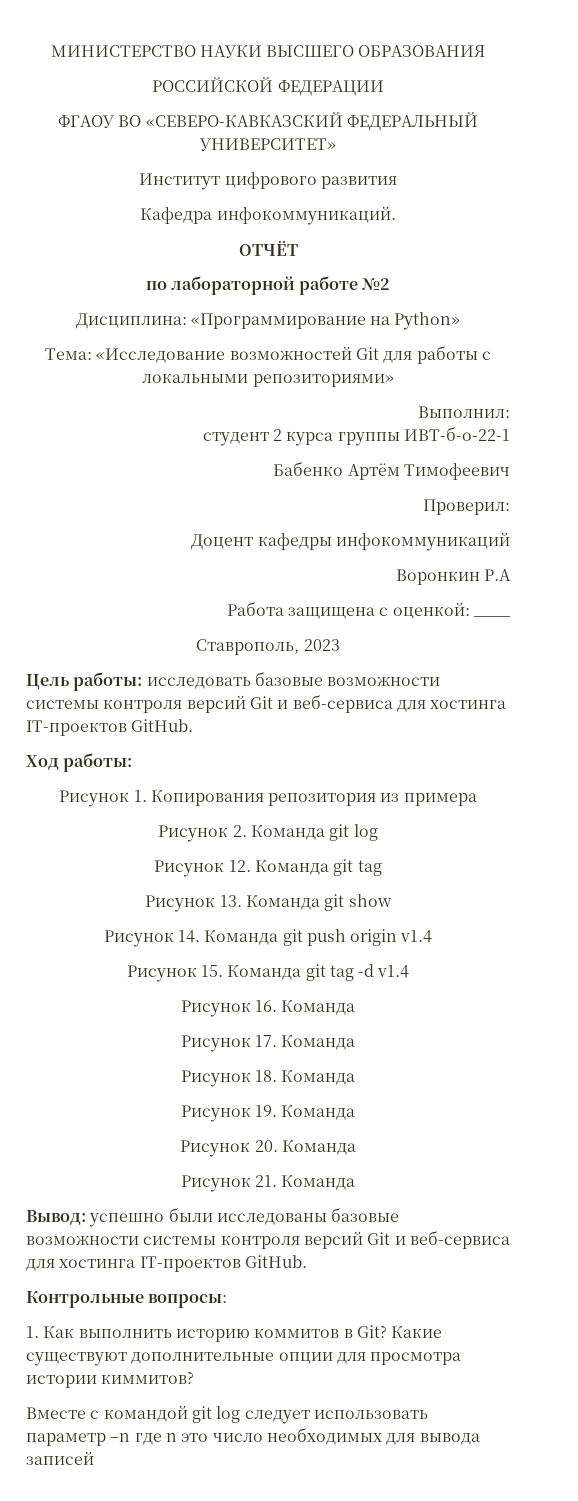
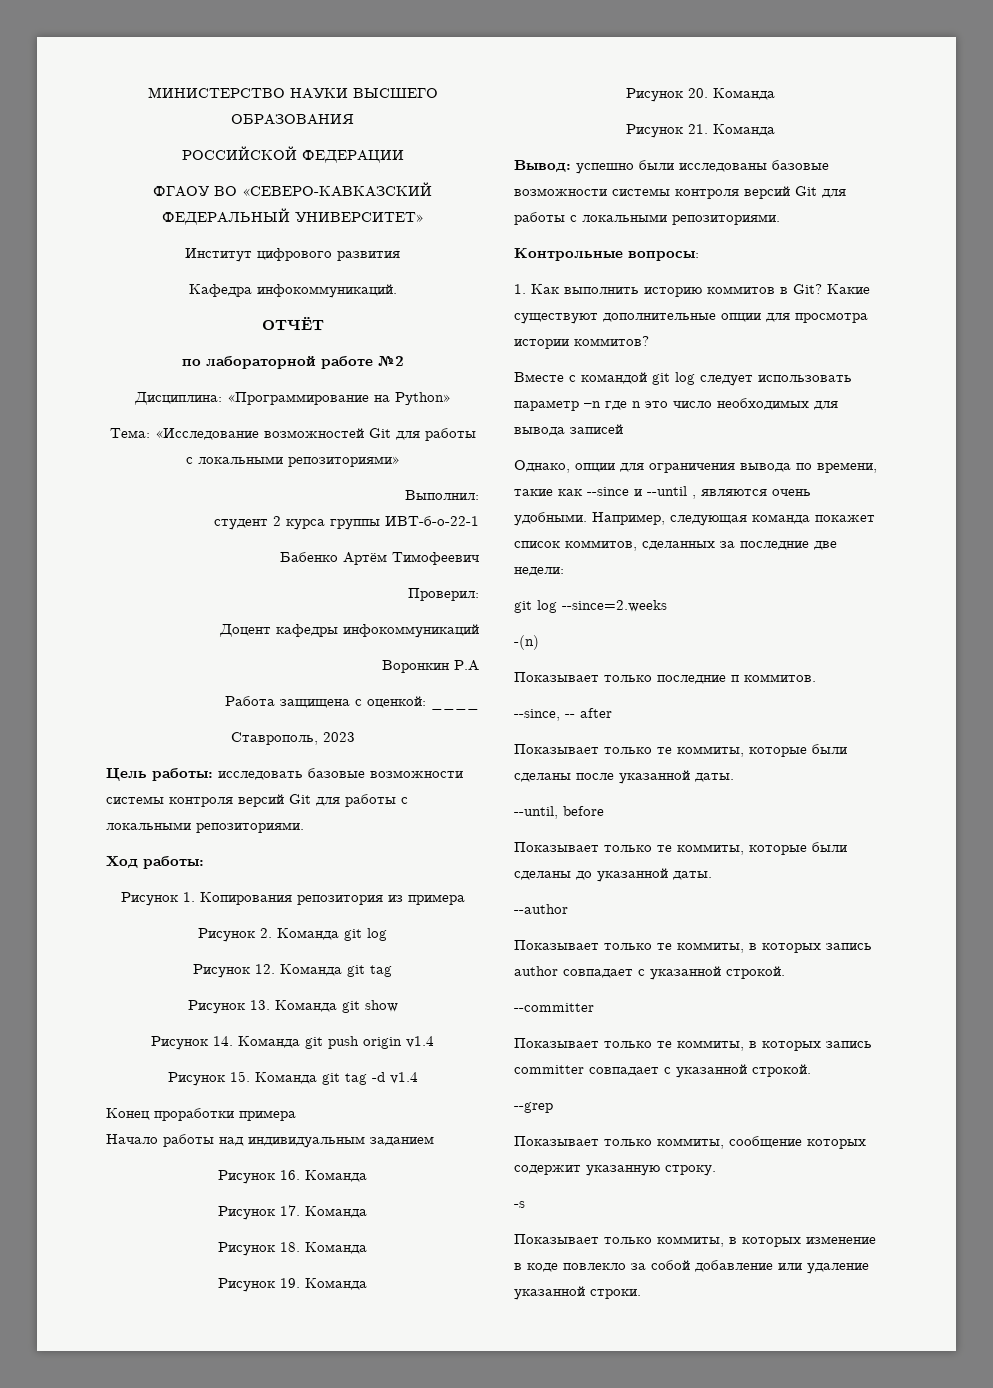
[277,694,507,713] [26,719,194,736] и веб-сервиса для хостинга IT-проектов GitHub. -> [316,794,408,807] [106,822,304,833] для работы с локальными репозиториями.
(410, 971) none -> [106,1108,296,1121] [106,1134,434,1148] // Конец проработки примера // Начало работы над индивидуальным заданием
[394,1230,510,1249] [26,1255,307,1272] и веб-сервиса для хостинга IT-проектов GitHub. -> [822,189,846,198] [514,212,780,225] для работы с локальными репозиториями.
[101,1371,195,1384] киммитов? -> [574,336,649,346] коммитов?
(94, 1458) none -> [514,460,877,473] [514,486,811,499] [514,512,875,526] [514,540,837,551] [514,567,564,576] [514,600,667,613] [514,635,539,650] [514,672,816,684] [514,708,612,721] [514,744,847,757] [514,770,734,784] [514,806,604,819] [514,842,847,855] [514,868,712,882] [514,904,568,914] [514,940,872,953] [514,966,785,980] [514,1003,594,1012] [514,1038,872,1051] [514,1064,811,1078] [514,1102,553,1113] [514,1136,866,1149] [514,1165,716,1176] [514,1201,525,1208] [514,1234,876,1247] [514,1260,869,1274] [514,1286,641,1300] // Однако, опции для ограничения вывода по времени, такие как --since и --until , являются очень удобными. Например, следующая команда покажет список коммитов, сделанных за последние две недели: // git log --since=2.weeks // -(n) // Показывает только последние п коммитов. // --since, -- after // Показывает только те коммиты, которые были сделаны после указанной даты. // --until, before // Показывает только те коммиты, которые были сделаны до указанной даты. // --author // Показывает только те коммиты, в которых запись author совпадает с указанной строкой. // --committer // Показывает только те коммиты, в которых запись committer совпадает с указанной строкой. // --grep // Показывает только коммиты, сообщение которых содержит указанную строку. // -s // Показывает только коммиты, в которых изменение в коде повлекло за собой добавление или удаление указанной строки.

